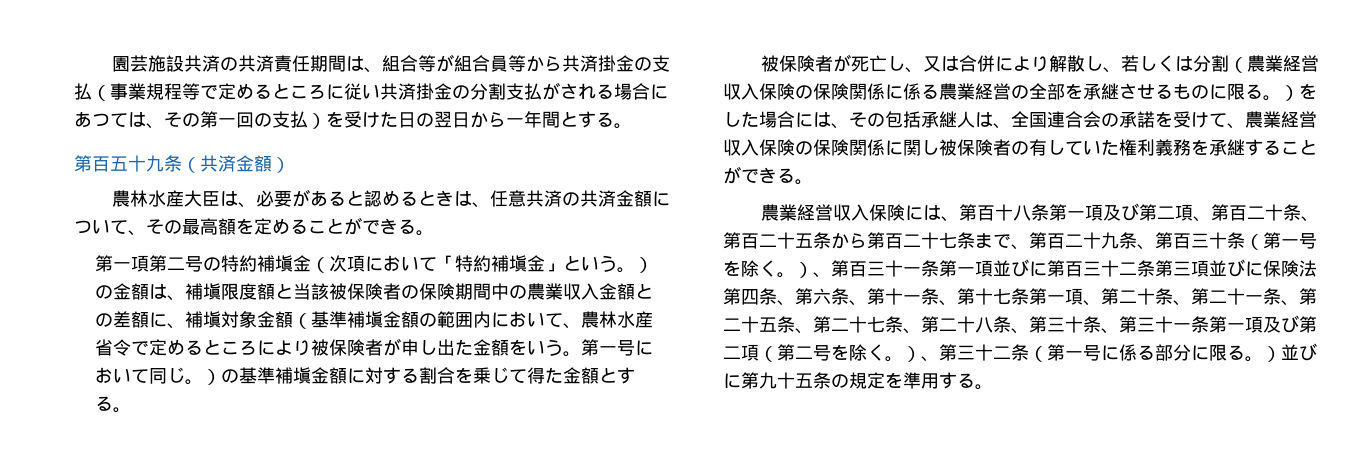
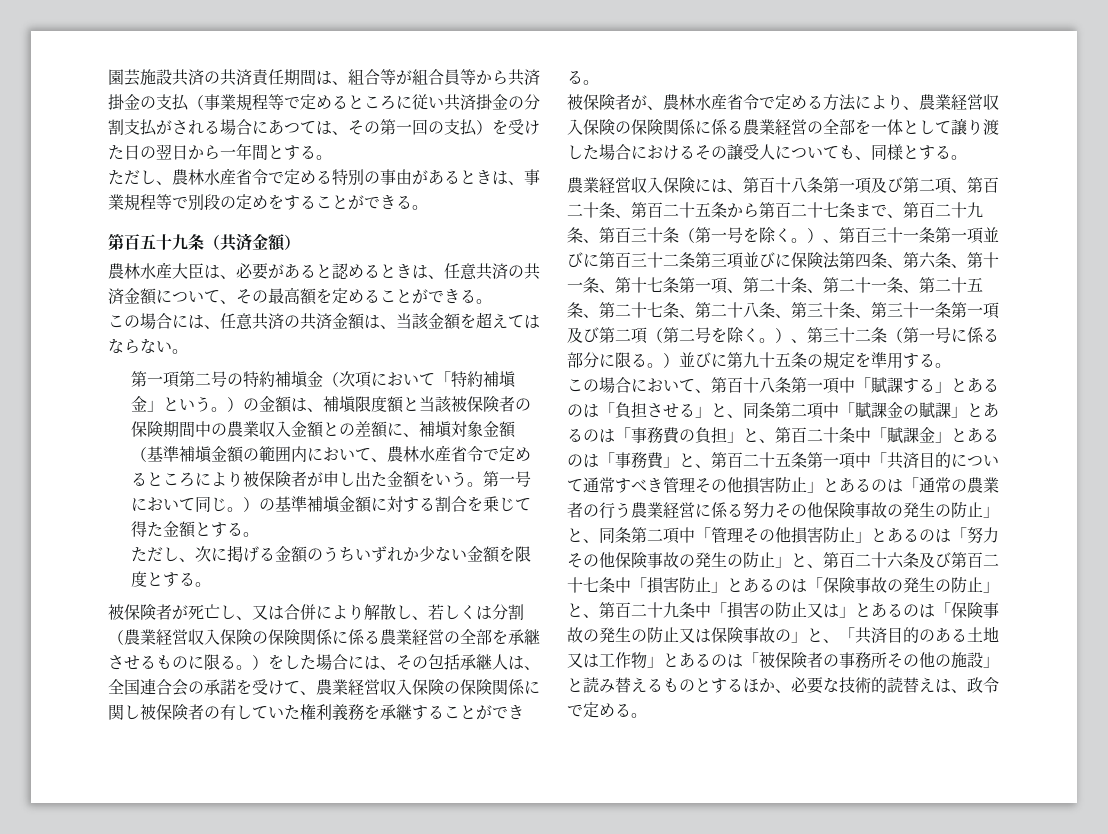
(632, 126) none -> [108,168,540,186] [108,194,428,211] // ただし、農林水産省令で定める特別の事由があるときは、事業規程等で別段の定めをすることができる。
(434, 233) none -> [108,312,540,330] [108,338,188,354] // この場合には、任意共済の共済金額は、当該金額を超えてはならない。
(132, 410) none -> [130,545,531,563] [130,571,211,587] // ただし、次に掲げる金額のうちいずれか少ない金額を限度とする。
(813, 182) none -> [567,93,999,111] [567,118,999,135] [567,143,967,160] // 被保険者が、農林水産省令で定める方法により、農業経営収入保険の保険関係に係る農業経営の全部を一体として譲り渡した場合におけるその譲受人についても、同様とする。
(993, 387) none -> [567,377,999,394] [567,402,999,419] [567,427,999,444] [567,452,999,469] [567,476,999,494] [567,501,999,519] [567,526,999,544] [567,551,999,568] [567,576,999,594] [567,601,999,619] [567,626,999,644] [567,652,999,669] [567,677,999,694] [567,702,647,718] // この場合において、第百十八条第一項中「賦課する」とあるのは「負担させる」と、同条第二項中「賦課金の賦課」とあるのは「事務費の負担」と、第百二十条中「賦課金」とあるのは「事務費」と、第百二十五条第一項中「共済目的について通常すべき管理その他損害防止」とあるのは「通常の農業者の行う農業経営に係る努力その他保険事故の発生の防止」と、同条第二項中「管理その他損害防止」とあるのは「努力その他保険事故の発生の防止」と、第百二十六条及び第百二十七条中「損害防止」とあるのは「保険事故の発生の防止」と、第百二十九条中「損害の防止又は」とあるのは「保険事故の発生の防止又は保険事故の」と、「共済目的のある土地又は工作物」とあるのは「被保険者の事務所その他の施設」と読み替えるものとするほか、必要な技術的読替えは、政令で定める。

